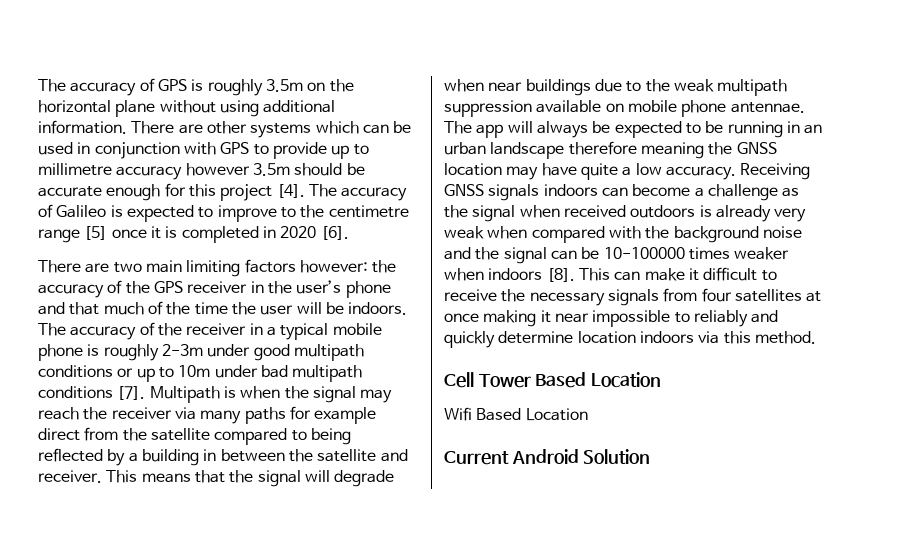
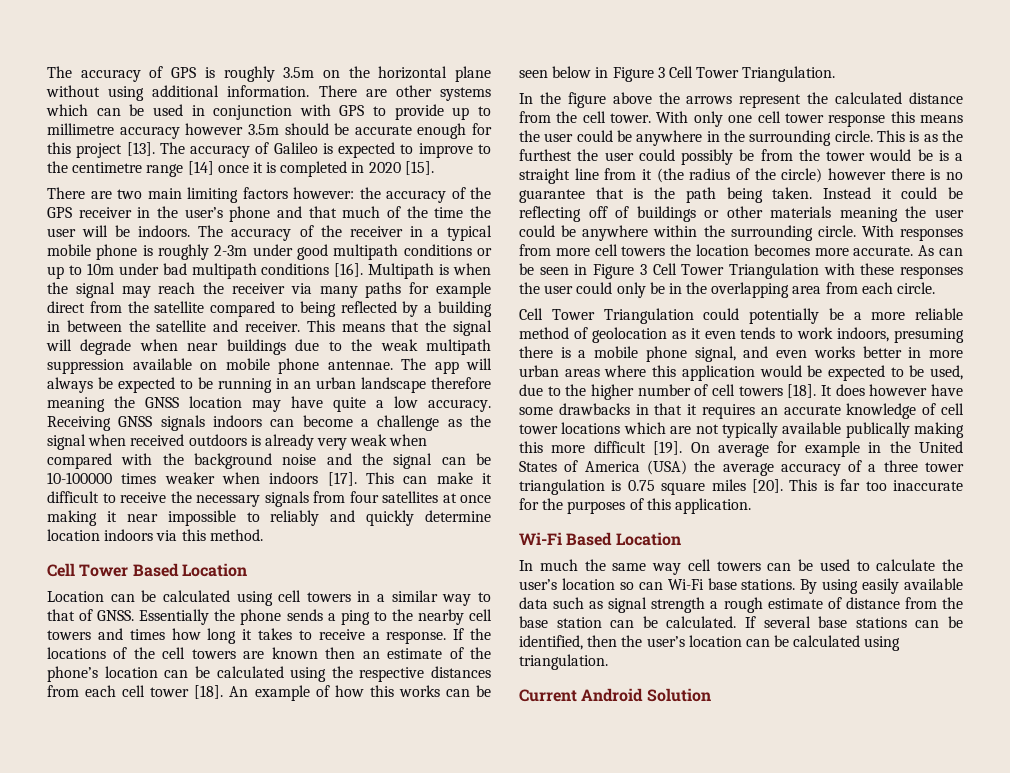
[276,184,305,198] [4]. -> [126,142,155,156] [13].
[84,226,108,240] [5] -> [187,161,214,175] [14]
[320,226,349,240] [6]. -> [404,161,434,175] [15].
[117,386,146,400] [7]. -> [334,263,364,277] [16].
[546,268,575,282] [8]. -> [327,472,357,486] [17].
[444,407,588,421] Wifi Based Location -> [47,590,491,606] [47,609,492,625] [47,628,491,644] [47,647,491,659] [47,666,491,682] [47,685,491,701] [519,66,836,82] [519,92,963,108] [519,111,963,127] [519,130,963,146] [519,149,963,165] [519,168,963,184] [519,187,963,203] [519,206,964,222] [519,225,963,241] [519,244,963,256] [519,263,963,279] [519,282,936,298] [519,308,963,324] [519,327,964,343] [519,346,963,362] [519,365,963,381] [519,384,963,400] [519,403,965,419] [519,422,964,438] [519,441,963,457] [519,460,964,476] [519,479,963,495] [519,498,751,514] [519,532,681,546] [519,559,963,575] [519,578,963,594] [519,597,963,613] [519,616,963,628] [519,635,901,651] [519,654,608,670] Location can be calculated using cell towers in a similar way to that of GNSS. Essentially the phone sends a ping to the nearby cell towers and times how long it takes to receive a response. If the locations of the cell towers are known then an estimate of the phone’s location can be calculated using the respective distances from each cell tower [18]. An example of how this works can be seen below in Figure 3 Cell Tower Triangulation. // In the figure above the arrows represent the calculated distance from the cell tower. With only one cell tower response this means the user could be anywhere in the surrounding circle. This is as the furthest the user could possibly be from the tower would be is a straight line from it (the radius of the circle) however there is no guarantee that is the path being taken. Instead it could be reflecting off of buildings or other materials meaning the user could be anywhere within the surrounding circle. With responses from more cell towers the location becomes more accurate. As can be seen in Figure 3 Cell Tower Triangulation with these responses the user could only be in the overlapping area from each circle. // Cell Tower Triangulation could potentially be a more reliable method of geolocation as it even tends to work indoors, presuming there is a mobile phone signal, and even works better in more urban areas where this application would be expected to be used, due to the higher number of cell towers [18]. It does however have some drawbacks in that it requires an accurate knowledge of cell tower locations which are not typically available publically making this more difficult [19]. On average for example in the United States of America (USA) the average accuracy of a three tower triangulation is 0.75 square miles [20]. This is far too inaccurate for the purposes of this application. // Wi-Fi Based Location // In much the same way cell towers can be used to calculate the user’s location so can Wi-Fi base stations. By using easily available data such as signal strength a rough estimate of distance from the base station can be calculated. If several base stations can be identified, then the user’s location can be calculated using triangulation.

